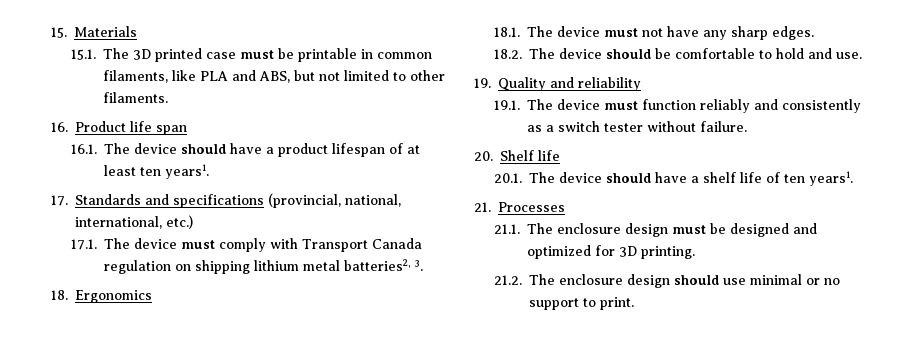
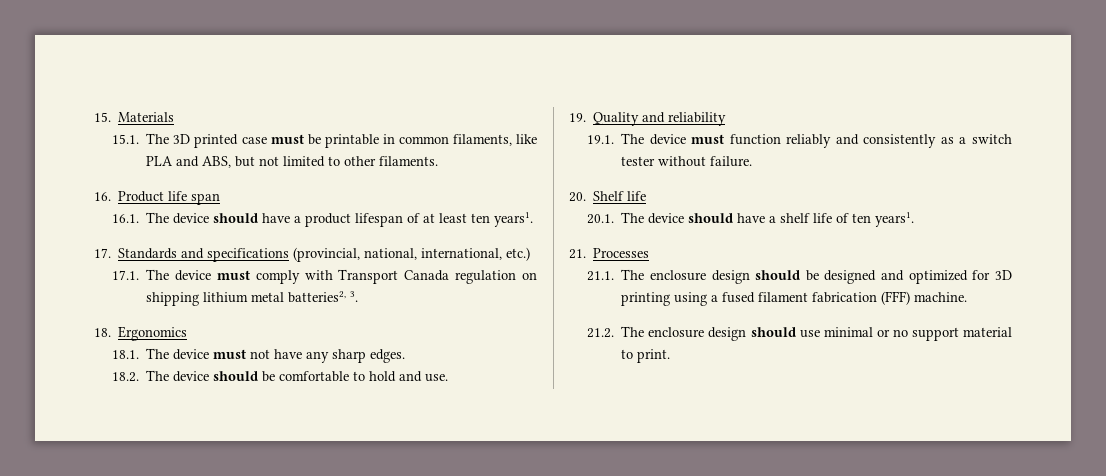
[672,225,707,234] must -> [755,270,801,280] should
[641,246,696,259] printing. -> [621,291,968,306] printing using a fused filament fabrication (FFF) machine.
(580, 304) none -> [963,327,1012,337] material

